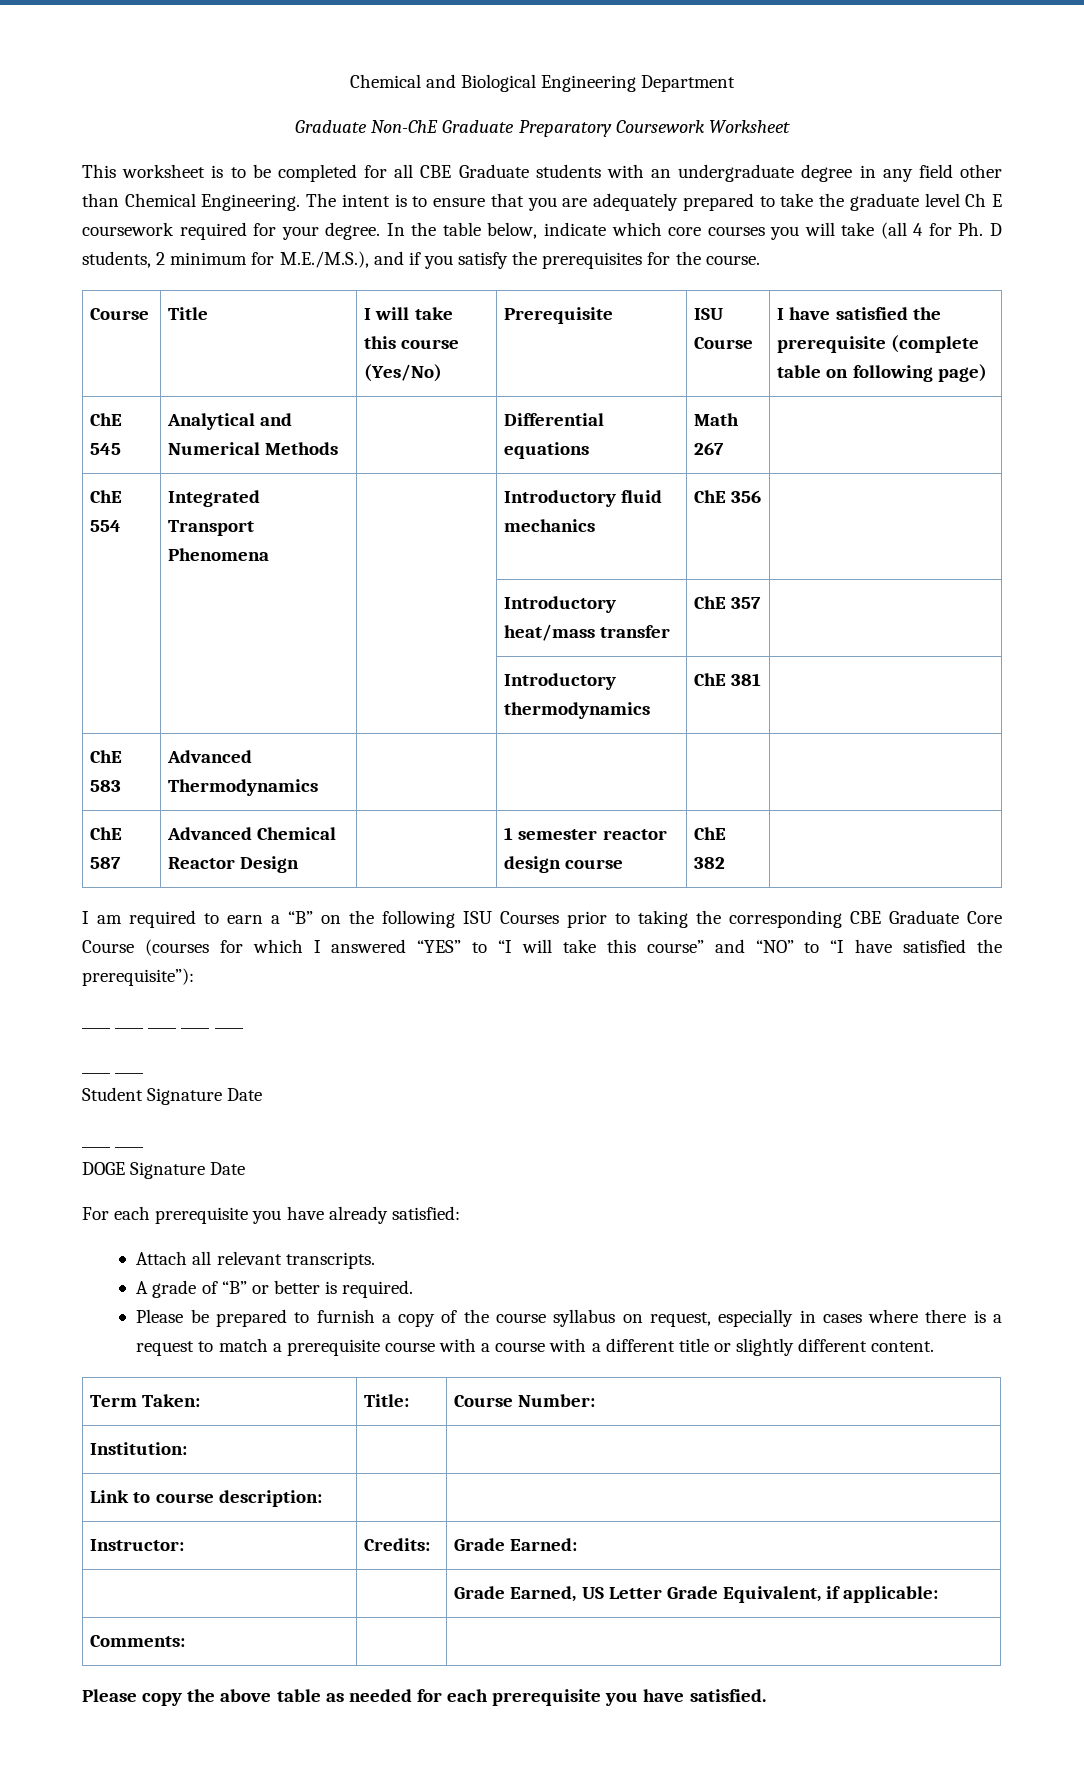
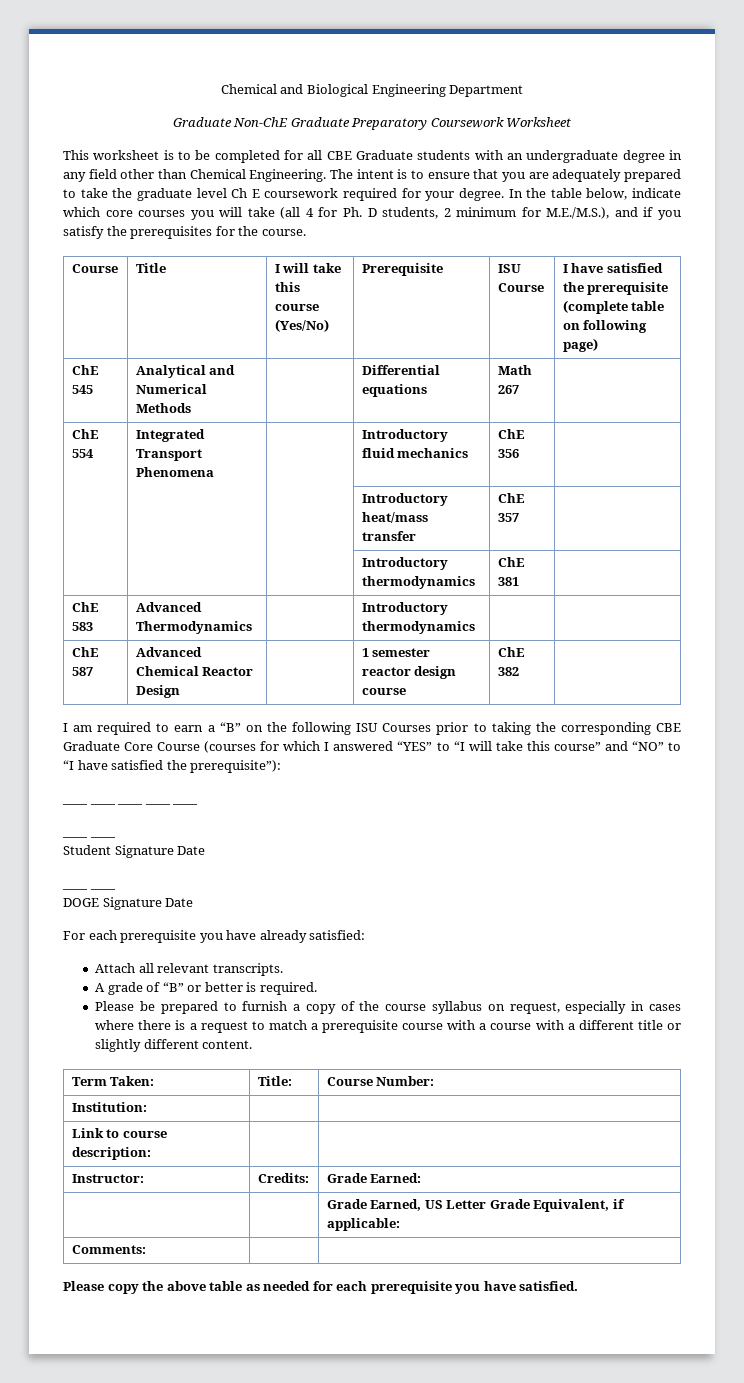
(319, 787) none -> [361,602,448,615] [361,621,475,634] Introductory thermodynamics

